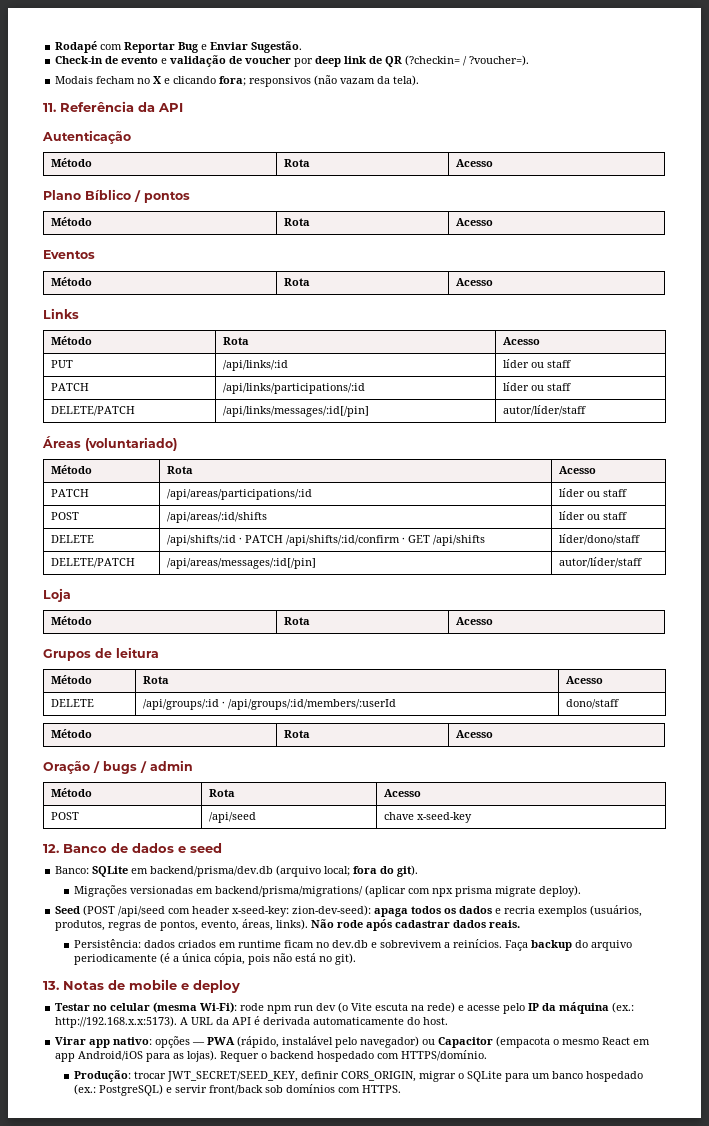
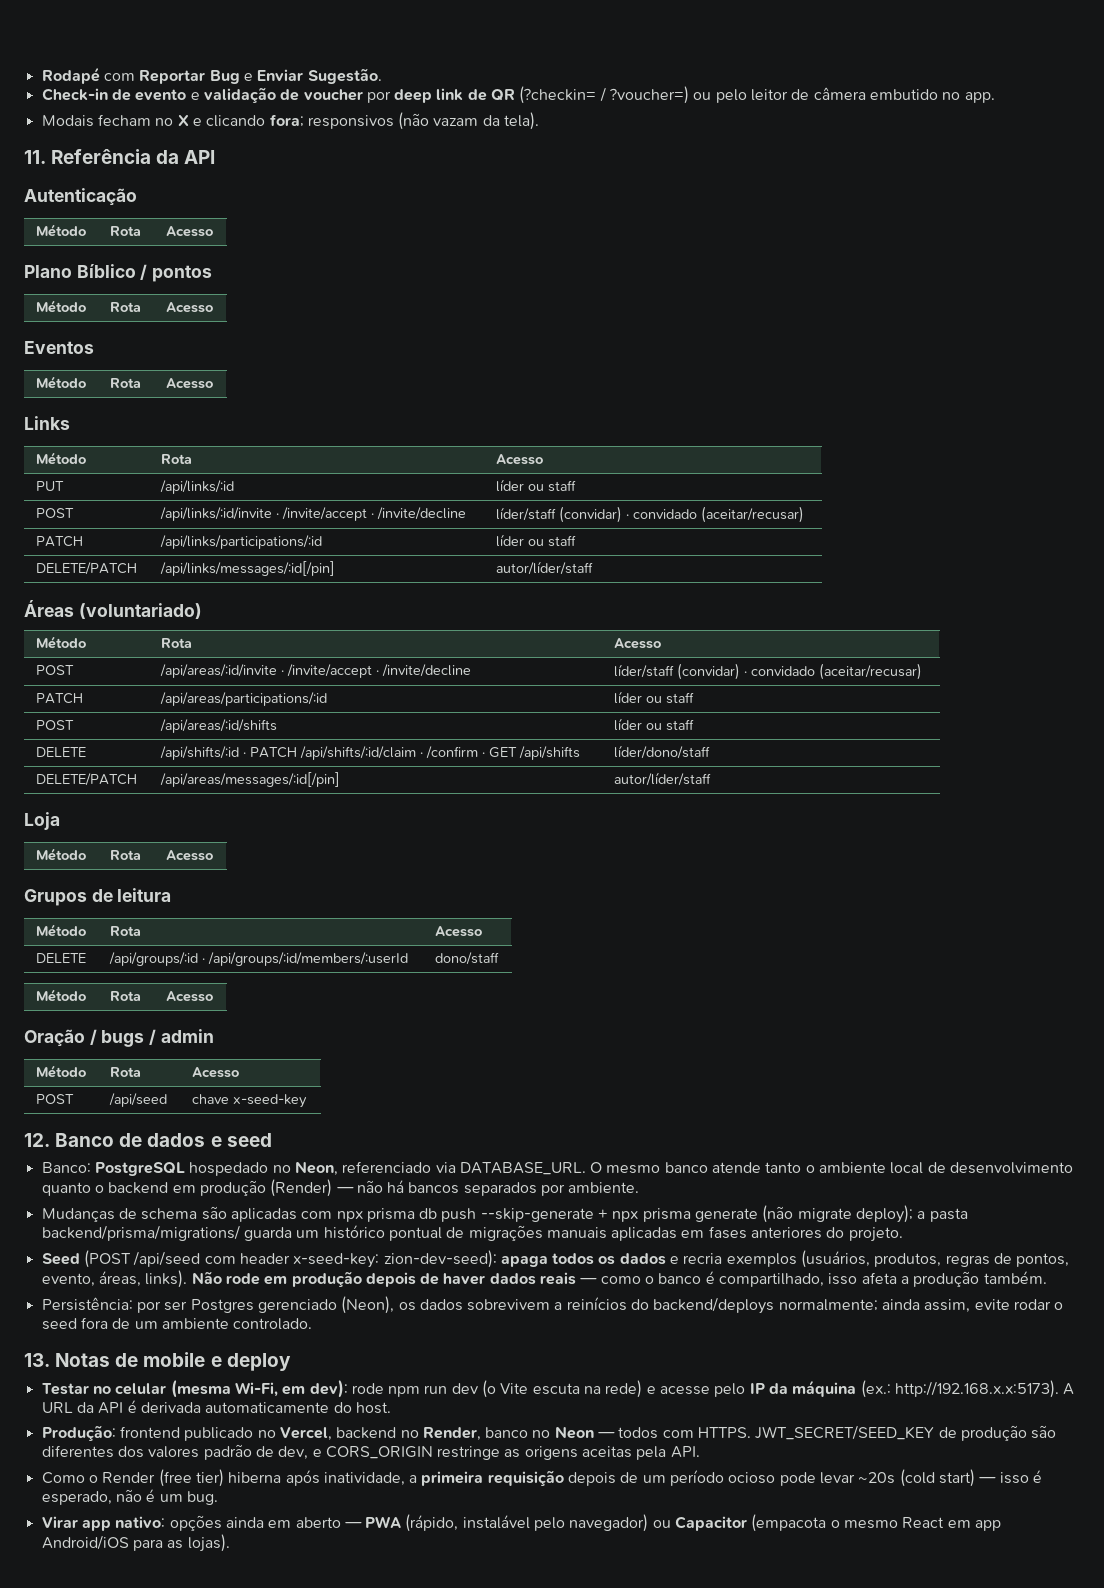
[469,55,530,66] ?voucher=). -> [609,86,995,104] ?voucher=) ou pelo leitor de câmera embutido no app.
(571, 364) none -> [35,508,74,518] [159,507,466,521] [495,506,804,523] // POST | /api/links/:id/invite · /invite/accept · /invite/decline | líder/staff (convidar) · convidado (aceitar/recusar)
(596, 470) none -> [35,665,74,675] [159,664,471,678] [613,663,922,680] // POST | /api/areas/:id/invite · /invite/accept · /invite/decline | líder/staff (convidar) · convidado (aceitar/recusar)
[285,535,400,546] /api/shifts/:id/confirm -> [299,746,478,760] /api/shifts/:id/claim · /confirm
[92,865,419,877] [74,885,582,897] SQLite em backend/prisma/dev.db (arquivo local; fora do git). // Migrações versionadas em backend/prisma/migrations/ (aplicar com npx prisma migrate deploy). -> [94,1161,1074,1176] [41,1179,640,1197] [41,1205,968,1223] [41,1225,903,1242] PostgreSQL hospedado no Neon, referenciado via DATABASE_URL. O mesmo banco atende tanto o ambiente local de desenvolvimento quanto o backend em produção (Render) — não há bancos separados por ambiente. // Mudanças de schema são aplicadas com npx prisma db push --skip-generate + npx prisma generate (não migrate deploy); a pasta backend/prisma/migrations/ guarda um histórico pontual de migrações manuais aplicadas em fases anteriores do projeto.
[366,919,521,931] [74,939,633,951] [74,953,357,965] após cadastrar dados reais. // Persistência: dados criados em runtime ficam no dev.db e sobrevivem a reinícios. Faça backup do arquivo periodicamente (é a única cópia, pois não está no git). -> [264,1271,1047,1287] [41,1296,1064,1314] [41,1317,313,1330] em produção depois de haver dados reais — como o banco é compartilhado, isso afeta a produção também. // Persistência: por ser Postgres gerenciado (Neon), os dados sobrevivem a reinícios do backend/deploys normalmente; ainda assim, evite rodar o seed fora de um ambiente controlado.
[200,1002,238,1013] Wi-Fi): -> [234,1380,348,1398] Wi-Fi, em dev):
(449, 1021) none -> [41,1425,1057,1441] [41,1444,700,1460] [41,1469,1042,1487] [41,1489,218,1505] // Produção: frontend publicado no Vercel, backend no Render, banco no Neon — todos com HTTPS. JWT_SECRET/SEED_KEY de produção são diferentes dos valores padrão de dev, e CORS_ORIGIN restringe as origens aceitas pela API. // Como o Render (free tier) hiberna após inatividade, a primeira requisição depois de um período ocioso pode levar ~20s (cold start) — isso é esperado, não é um bug.
(191, 1042) none -> [225,1517,341,1528] ainda em aberto
[220,1050,488,1062] [74,1070,644,1082] [74,1084,402,1096] Requer o backend hospedado com HTTPS/domínio. // Produção: trocar JWT_SECRET/SEED_KEY, definir CORS_ORIGIN, migrar o SQLite para um banco hospedado (ex.: PostgreSQL) e servir front/back sob domínios com HTTPS. -> (230, 1543) none

